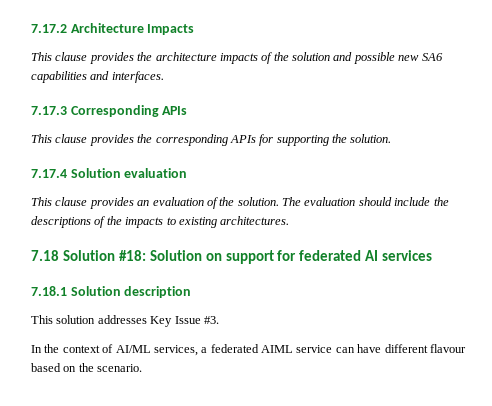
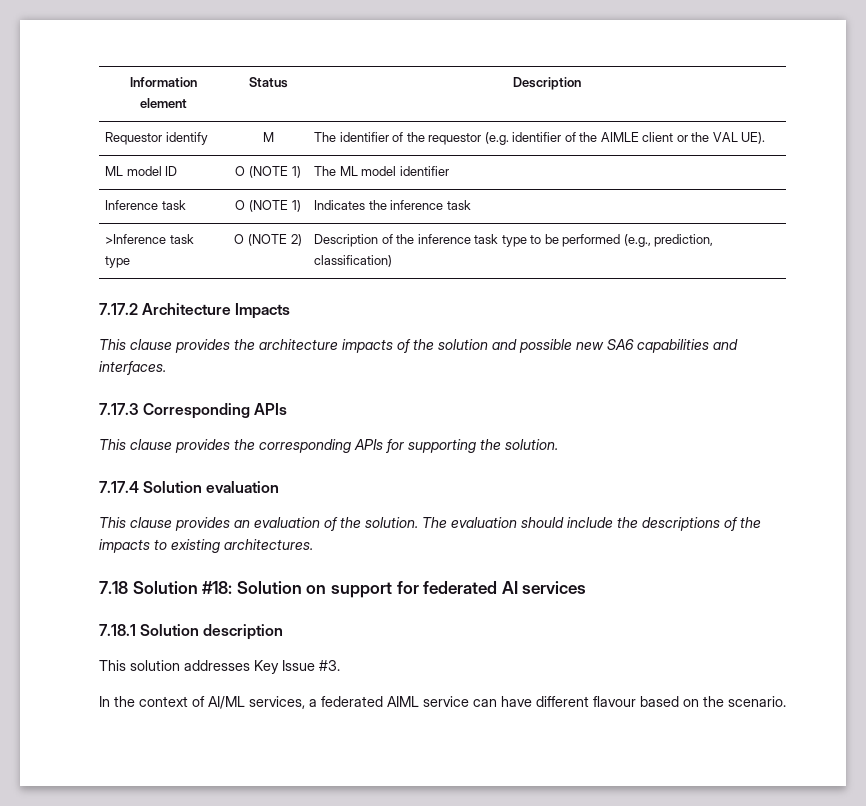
(31, 28) none -> [130,77,197,87] [140,98,187,108] [248,77,288,88] [513,77,581,90] [105,132,208,145] [262,132,274,142] [314,132,766,145] [105,166,178,176] [235,166,301,178] [314,166,449,176] [105,200,186,210] [235,200,301,212] [314,200,471,210] [105,234,194,244] [105,256,131,268] [234,234,302,246] [314,234,714,247] [314,255,393,267] Information element | Status | Description // Requestor identify | M | The identifier of the requestor (e.g. identifier of the AIMLE client or the VAL UE). // ML model ID | O (NOTE 1) | The ML model identifier // Inference task | O (NOTE 1) | Indicates the inference task // >Inference task type | O (NOTE 2) | Description of the inference task type to be performed (e.g., prediction, classification) //

